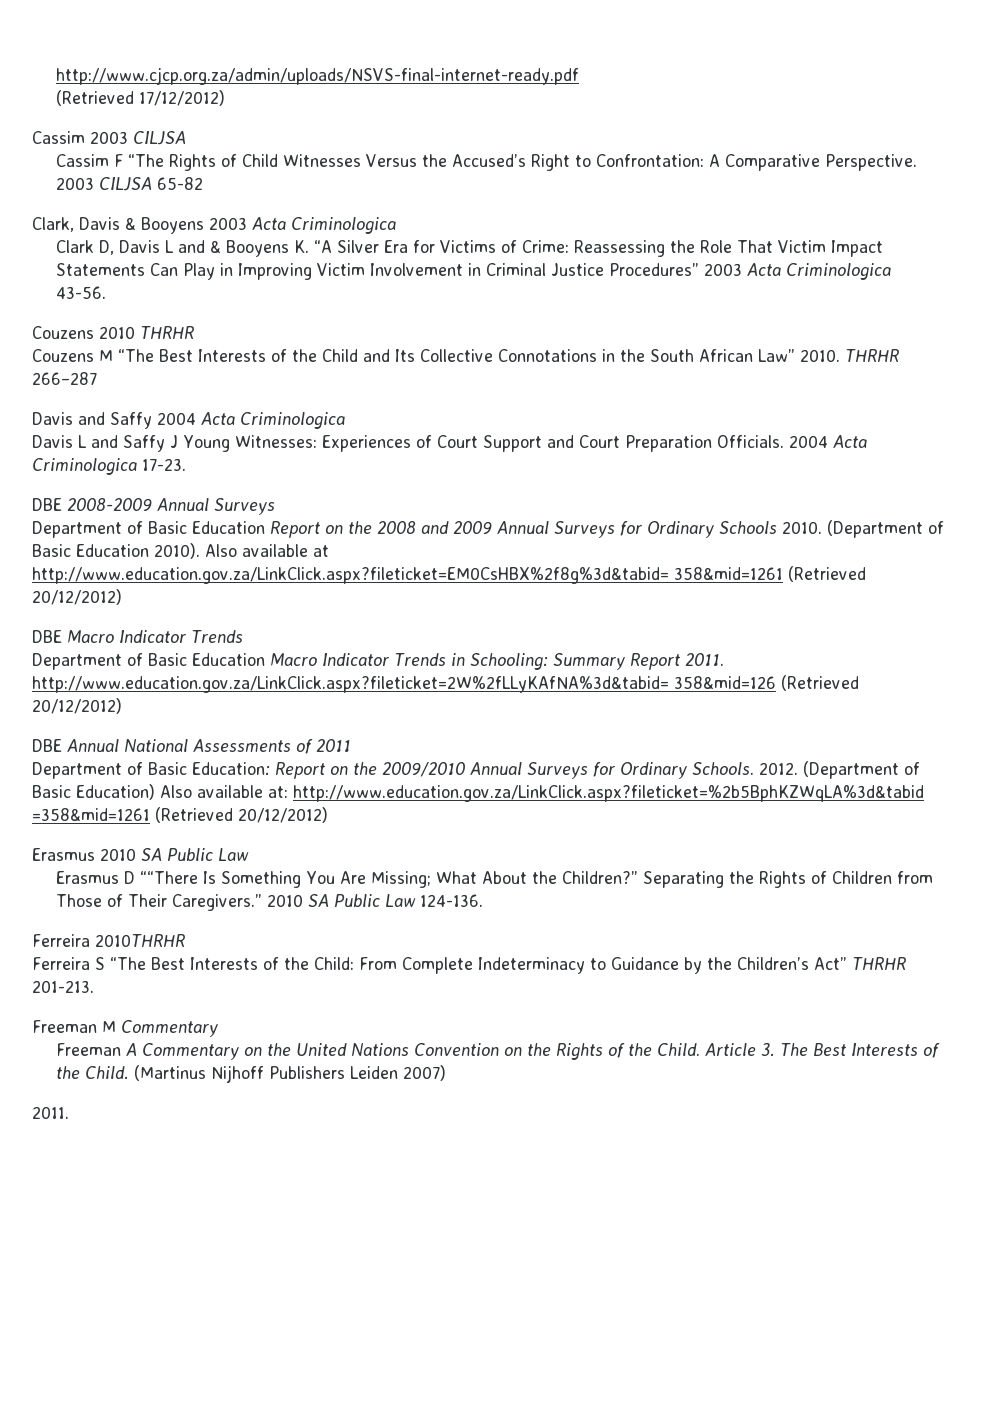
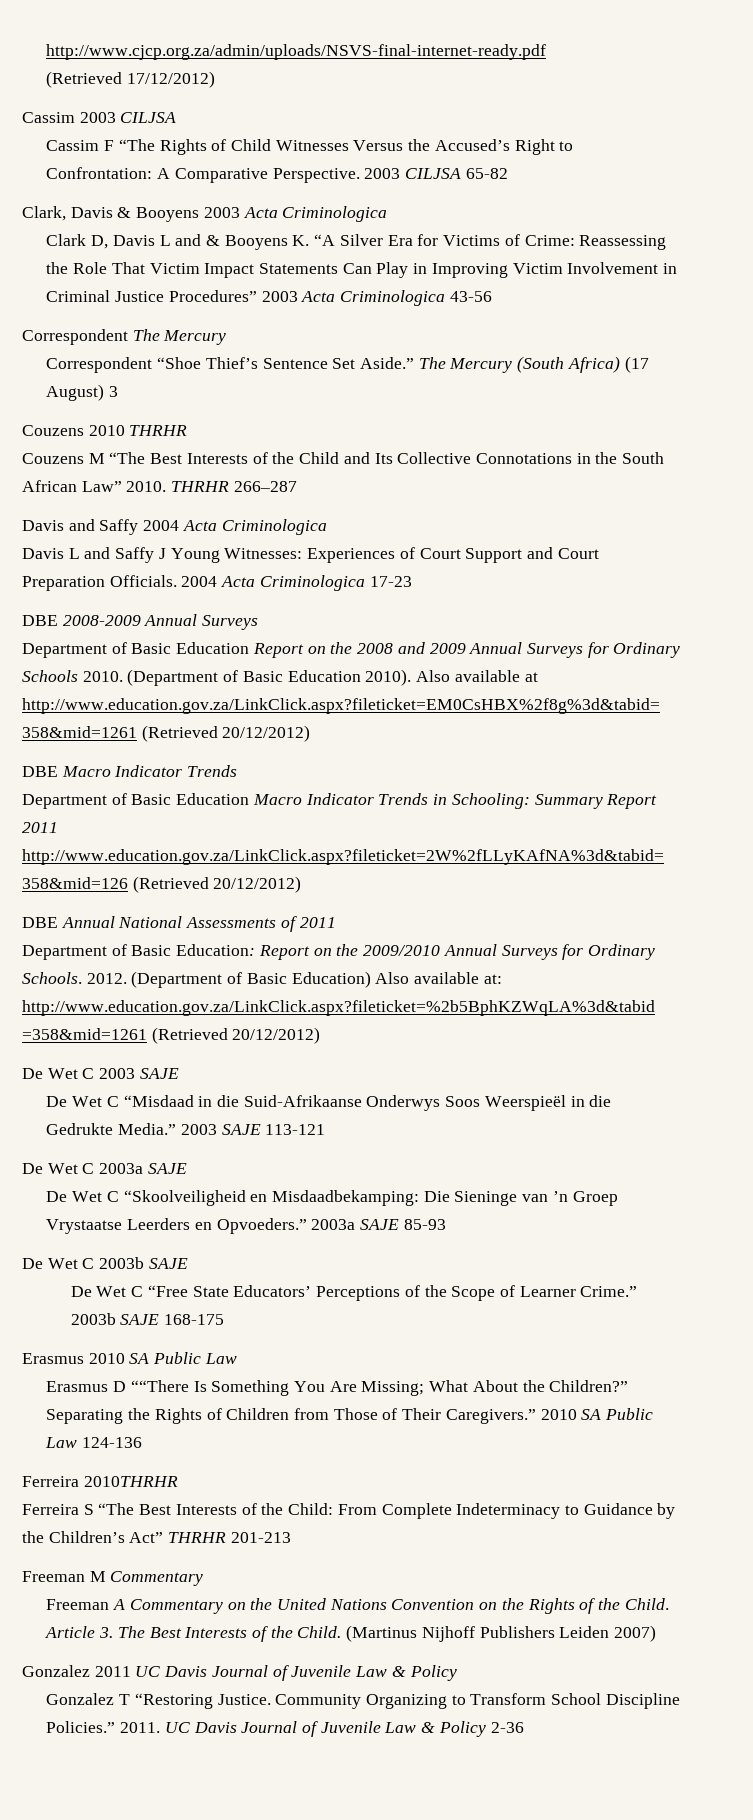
[56,286,107,299] 43-56. -> [449,291,492,302] [22,329,227,345] [46,356,649,373] [46,384,119,401] 43-56 // Correspondent The Mercury // Correspondent “Shoe Thief’s Sentence Set Aside.” The Mercury (South Africa) (17 August) 3
[142,458,186,471] 17-23. -> [369,576,412,587] 17-23
[684,653,724,666] 2011. -> [22,822,58,833] 2011
(328, 815) none -> [22,1068,179,1079] [46,1095,612,1111] [46,1123,326,1135] [22,1163,187,1174] [46,1190,618,1206] [46,1218,446,1234] [22,1257,188,1269] [70,1285,638,1301] [70,1313,225,1325] // De Wet C 2003 SAJE // De Wet C “Misdaad in die Suid-Afrikaanse Onderwys Soos Weerspieël in die Gedrukte Media.” 2003 SAJE 113-121 // De Wet C 2003a SAJE // De Wet C “Skoolveiligheid en Misdaadbekamping: Die Sieninge van ’n Groep Vrystaatse Leerders en Opvoeders.” 2003a SAJE 85-93 // De Wet C 2003b SAJE // De Wet C “Free State Educators’ Perceptions of the Scope of Learner Crime.” 2003b SAJE 168-175
[420,894,484,907] 124-136. -> [82,1437,143,1448] 124-136
[32,980,94,993] 201-213. -> [230,1532,291,1543] 201-213
[32,1106,69,1119] 2011. -> [22,1665,457,1681] [46,1693,680,1709] [46,1721,524,1737] Gonzalez 2011 UC Davis Journal of Juvenile Law & Policy // Gonzalez T “Restoring Justice. Community Organizing to Transform School Discipline Policies.” 2011. UC Davis Journal of Juvenile Law & Policy 2-36

